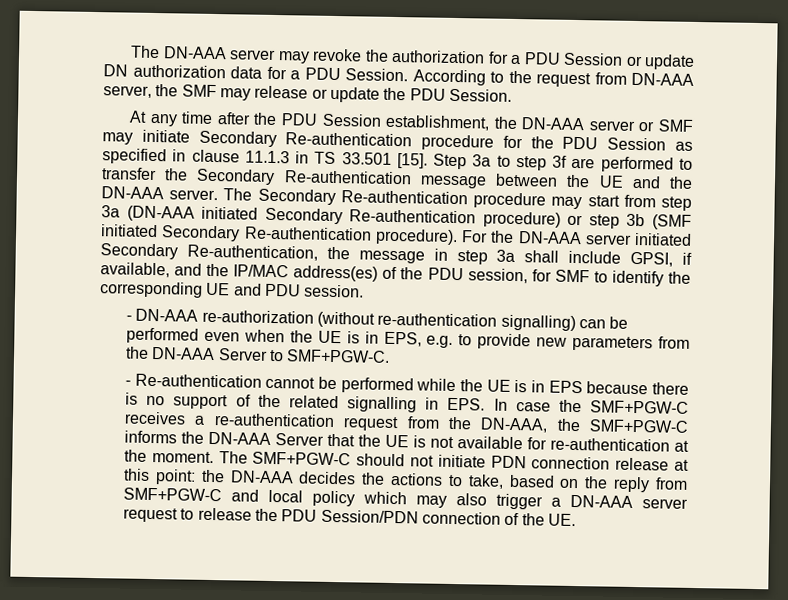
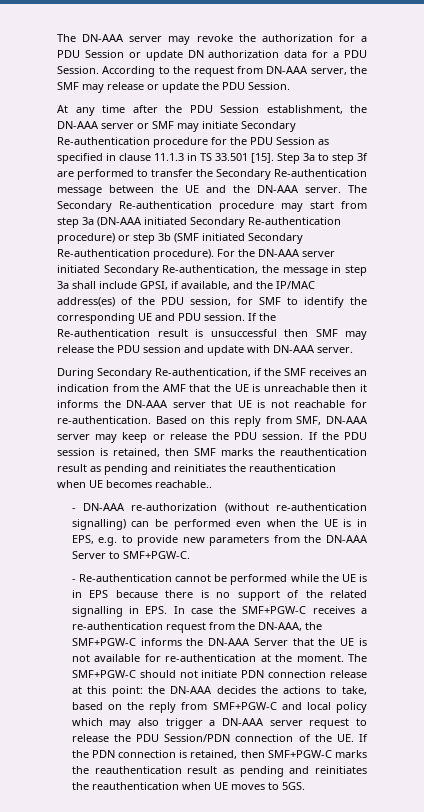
(365, 291) none -> [248,313,276,321] [57,329,367,340] [57,345,353,356] [57,368,367,379] [57,384,367,392] [57,400,367,408] [57,416,369,427] [57,432,367,443] [57,448,367,457] [57,464,336,475] [57,480,212,488] If the Re-authentication result is unsuccessful then SMF may release the PDU session and update with DN-AAA server. // During Secondary Re-authentication, if the SMF receives an indication from the AMF that the UE is unreachable then it informs the DN-AAA server that UE is not reachable for re-authentication. Based on this reply from SMF, DN-AAA server may keep or release the PDU session. If the PDU session is retained, then SMF marks the reauthentication result as pending and reinitiates the reauthentication when UE becomes reachable..
(576, 520) none -> [359,734,369,742] [71,750,367,759] [71,766,367,777] [71,782,305,790] If the PDN connection is retained, then SMF+PGW-C marks the reauthentication result as pending and reinitiates the reauthentication when UE moves to 5GS.

